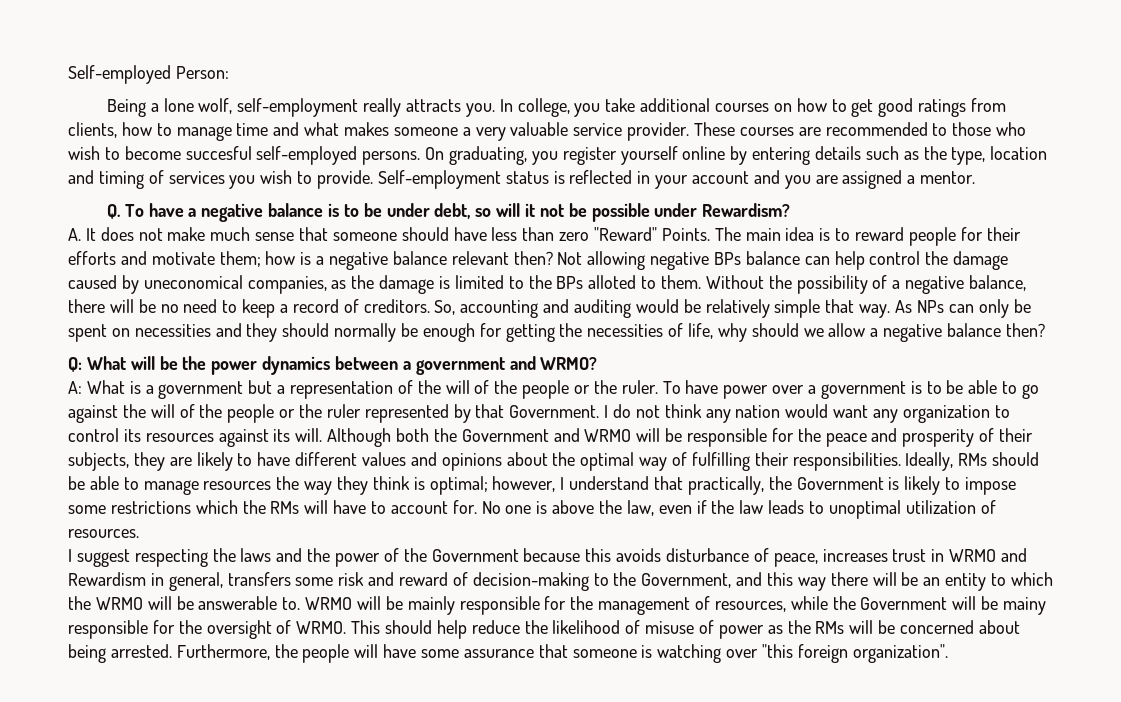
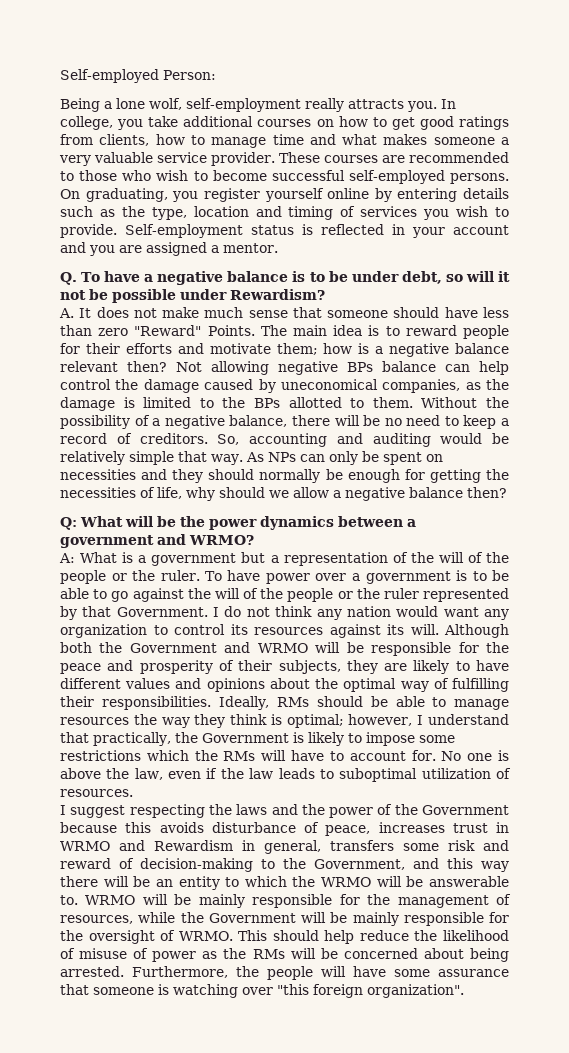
[185,146,252,160] succesful -> [271,170,345,181] successful
[588,275,637,289] alloted -> [288,397,342,408] allotted
[828,500,901,519] unoptimal -> [339,768,418,782] suboptimal
[1003,597,1047,615] mainy -> [352,912,399,926] mainly

